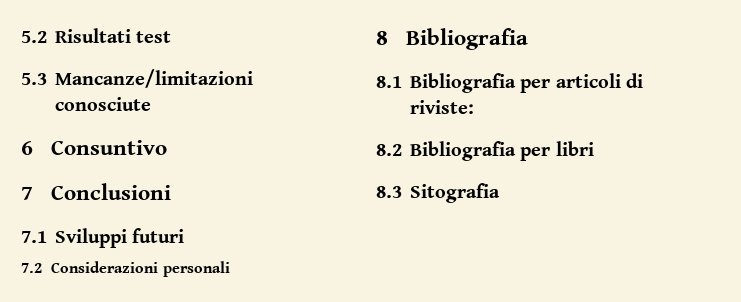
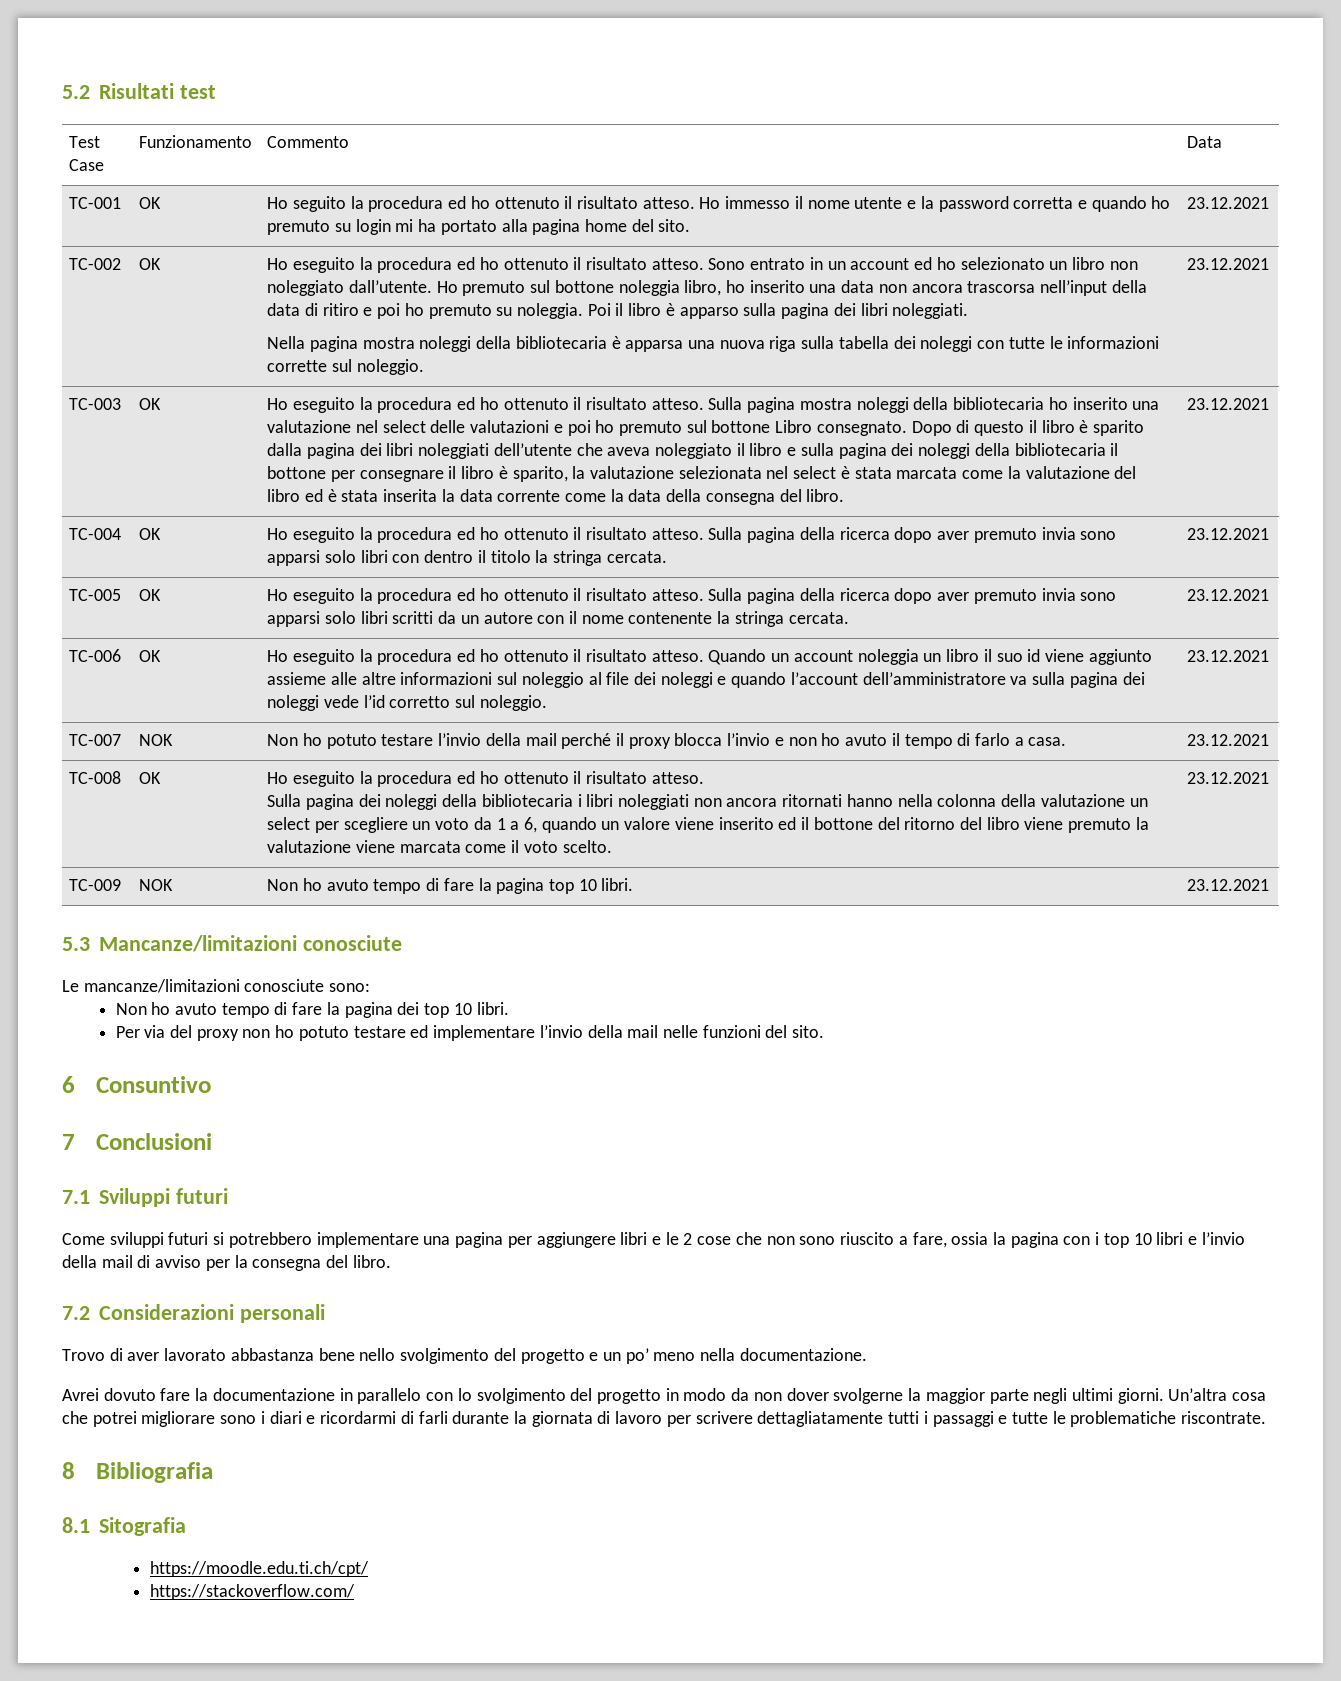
[21,69,253,88] [55,97,151,111] // 5.3 Mancanze/limitazioni conosciute -> [69,136,101,148] [69,159,105,171] [139,135,253,148] [267,136,350,148] [1187,136,1223,148] [69,197,122,209] [139,197,162,209] [267,196,1171,212] [267,219,691,235] [1187,197,1270,209] [69,258,122,270] [139,258,162,270] [267,257,1138,273] [267,280,1147,296] [267,303,969,319] [267,336,1160,352] [267,359,424,375] [1187,258,1270,270] [69,398,122,410] [139,398,162,410] [267,397,1160,413] [267,420,1144,436] [267,443,1119,459] [267,466,1137,482] [267,489,845,505] [1187,398,1270,410] [69,528,122,540] [139,528,162,540] [267,527,1117,543] [267,550,667,566] [1187,528,1270,540] [69,589,122,601] [139,589,162,601] [267,588,1117,604] [267,611,849,627] [1187,589,1270,601] [69,649,122,662] [139,650,162,662] [267,649,1152,665] [267,672,1145,688] [267,695,547,711] [1187,650,1270,662] [69,734,122,746] [139,734,174,746] [267,733,1067,749] [1187,734,1270,746] [69,771,122,784] [139,772,162,784] [267,771,704,787] [267,794,1148,810] [267,817,1149,833] [267,840,612,853] [1187,772,1270,784] [69,879,122,891] [139,879,174,891] [267,878,634,894] [1187,879,1270,891] [62,935,402,952] [62,979,371,993] [115,1002,509,1018] [115,1025,825,1041] // Test Case | Funzionamento | Commento | Data // TC-001 | OK | Ho seguito la procedura ed ho ottenuto il risultato atteso. Ho immesso il nome utente e la password corretta e quando ho premuto su login mi ha portato alla pagina home del sito. | 23.12.2021 // TC-002 | OK | Ho eseguito la procedura ed ho ottenuto il risultato atteso. Sono entrato in un account ed ho selezionato un libro non noleggiato dall’utente. Ho premuto sul bottone noleggia libro, ho inserito una data non ancora trascorsa nell’input della data di ritiro e poi ho premuto su noleggia. Poi il libro è apparso sulla pagina dei libri noleggiati. // Nella pagina mostra noleggi della bibliotecaria è apparsa una nuova riga sulla tabella dei noleggi con tutte le informazioni corrette sul noleggio. | 23.12.2021 // TC-003 | OK | Ho eseguito la procedura ed ho ottenuto il risultato atteso. Sulla pagina mostra noleggi della bibliotecaria ho inserito una valutazione nel select delle valutazioni e poi ho premuto sul bottone Libro consegnato. Dopo di questo il libro è sparito dalla pagina dei libri noleggiati dell’utente che aveva noleggiato il libro e sulla pagina dei noleggi della bibliotecaria il bottone per consegnare il libro è sparito, la valutazione selezionata nel select è stata marcata come la valutazione del libro ed è stata inserita la data corrente come la data della consegna del libro. | 23.12.2021 // TC-004 | OK | Ho eseguito la procedura ed ho ottenuto il risultato atteso. Sulla pagina della ricerca dopo aver premuto invia sono apparsi solo libri con dentro il titolo la stringa cercata. | 23.12.2021 // TC-005 | OK | Ho eseguito la procedura ed ho ottenuto il risultato atteso. Sulla pagina della ricerca dopo aver premuto invia sono apparsi solo libri scritti da un autore con il nome contenente la stringa cercata. | 23.12.2021 // TC-006 | OK | Ho eseguito la procedura ed ho ottenuto il risultato atteso. Quando un account noleggia un libro il suo id viene aggiunto assieme alle altre informazioni sul noleggio al file dei noleggi e quando l’account dell’amministratore va sulla pagina dei noleggi vede l’id corretto sul noleggio. | 23.12.2021 // TC-007 | NOK | Non ho potuto testare l’invio della mail perché il proxy blocca l’invio e non ho avuto il tempo di farlo a casa. | 23.12.2021 // TC-008 | OK | Ho eseguito la procedura ed ho ottenuto il risultato atteso. // Sulla pagina dei noleggi della bibliotecaria i libri noleggiati non ancora ritornati hanno nella colonna della valutazione un select per scegliere un voto da 1 a 6, quando un valore viene inserito ed il bottone del ritorno del libro viene premuto la valutazione viene marcata come il voto scelto. | 23.12.2021 // TC-009 | NOK | Non ho avuto tempo di fare la pagina top 10 libri. | 23.12.2021 // 5.3 Mancanze/limitazioni conosciute // Le mancanze/limitazioni conosciute sono: // Non ho avuto tempo di fare la pagina dei top 10 libri. // Per via del proxy non ho potuto testare ed implementare l’invio della mail nelle funzioni del sito.
[21,261,230,277] [376,28,529,50] [376,73,644,93] [410,100,474,114] [376,141,594,161] [376,183,500,203] 7.2 Considerazioni personali // 8 Bibliografia // 8.1 Bibliografia per articoli di riviste: // 8.2 Bibliografia per libri // 8.3 Sitografia -> [62,1232,1245,1248] [62,1255,391,1271] [62,1304,325,1323] [62,1348,867,1364] [62,1388,1267,1404] [62,1411,1267,1427] [62,1462,214,1483] [62,1517,186,1536] [149,1561,369,1577] [149,1584,355,1600] Come sviluppi futuri si potrebbero implementare una pagina per aggiungere libri e le 2 cose che non sono riuscito a fare, ossia la pagina con i top 10 libri e l’invio della mail di avviso per la consegna del libro. // 7.2 Considerazioni personali // Trovo di aver lavorato abbastanza bene nello svolgimento del progetto e un po’ meno nella documentazione. // Avrei dovuto fare la documentazione in parallelo con lo svolgimento del progetto in modo da non dover svolgerne la maggior parte negli ultimi giorni. Un’altra cosa che potrei migliorare sono i diari e ricordarmi di farli durante la giornata di lavoro per scrivere dettagliatamente tutti i passaggi e tutte le problematiche riscontrate. // 8 Bibliografia // 8.1 Sitografia // https://moodle.edu.ti.ch/cpt/ // https://stackoverflow.com/

